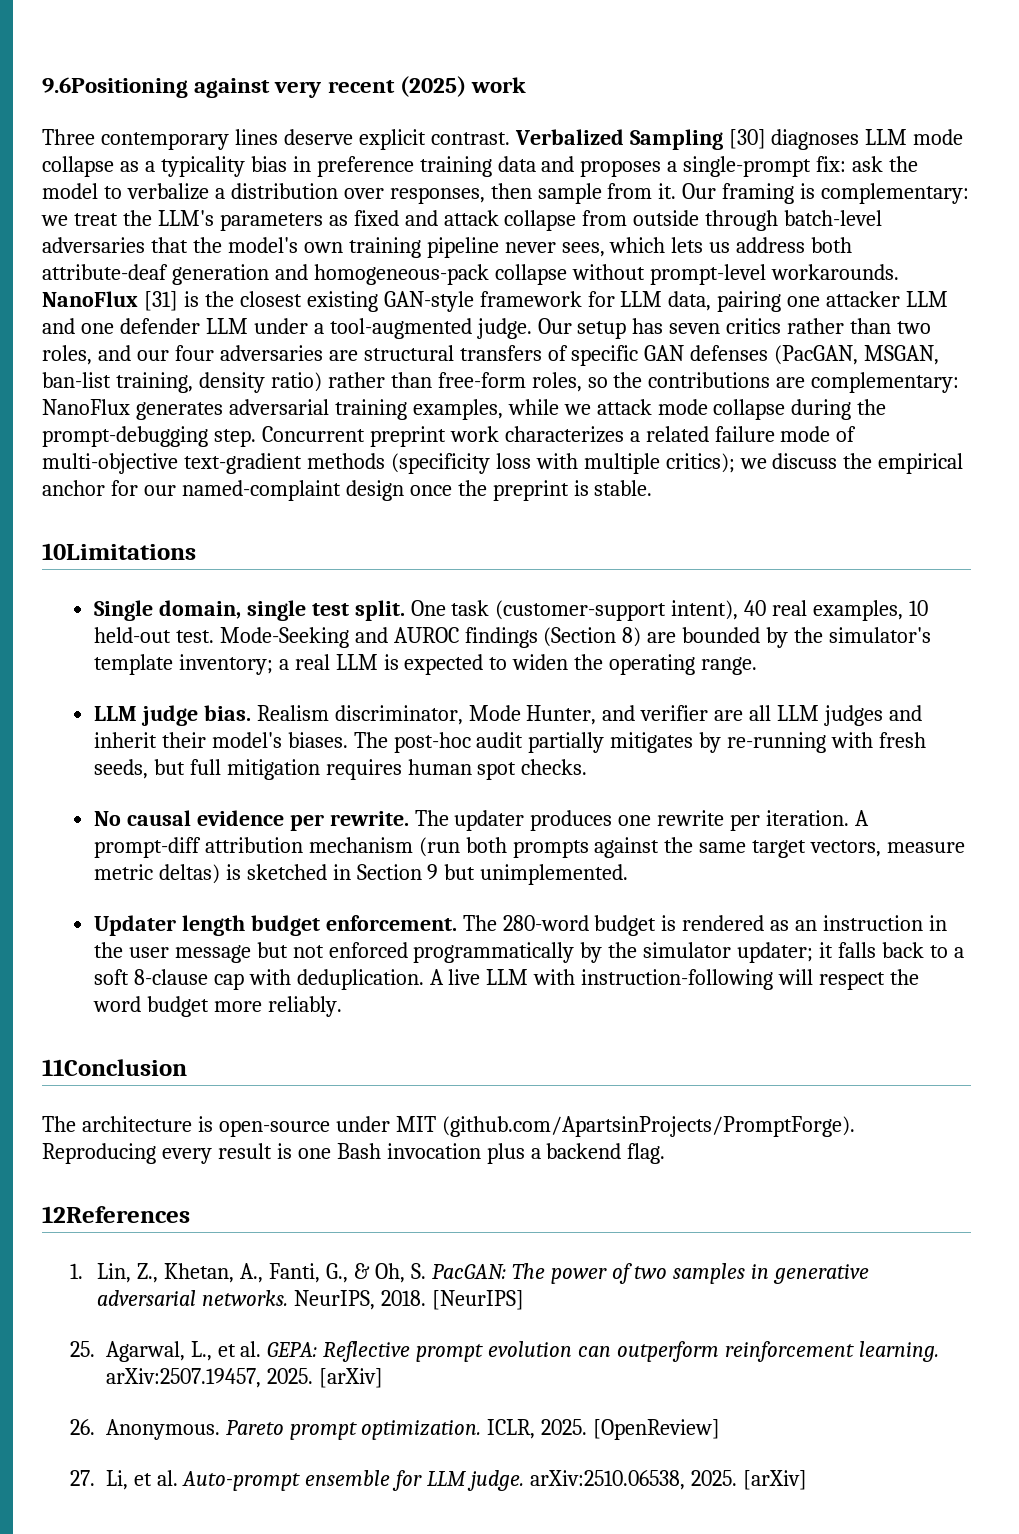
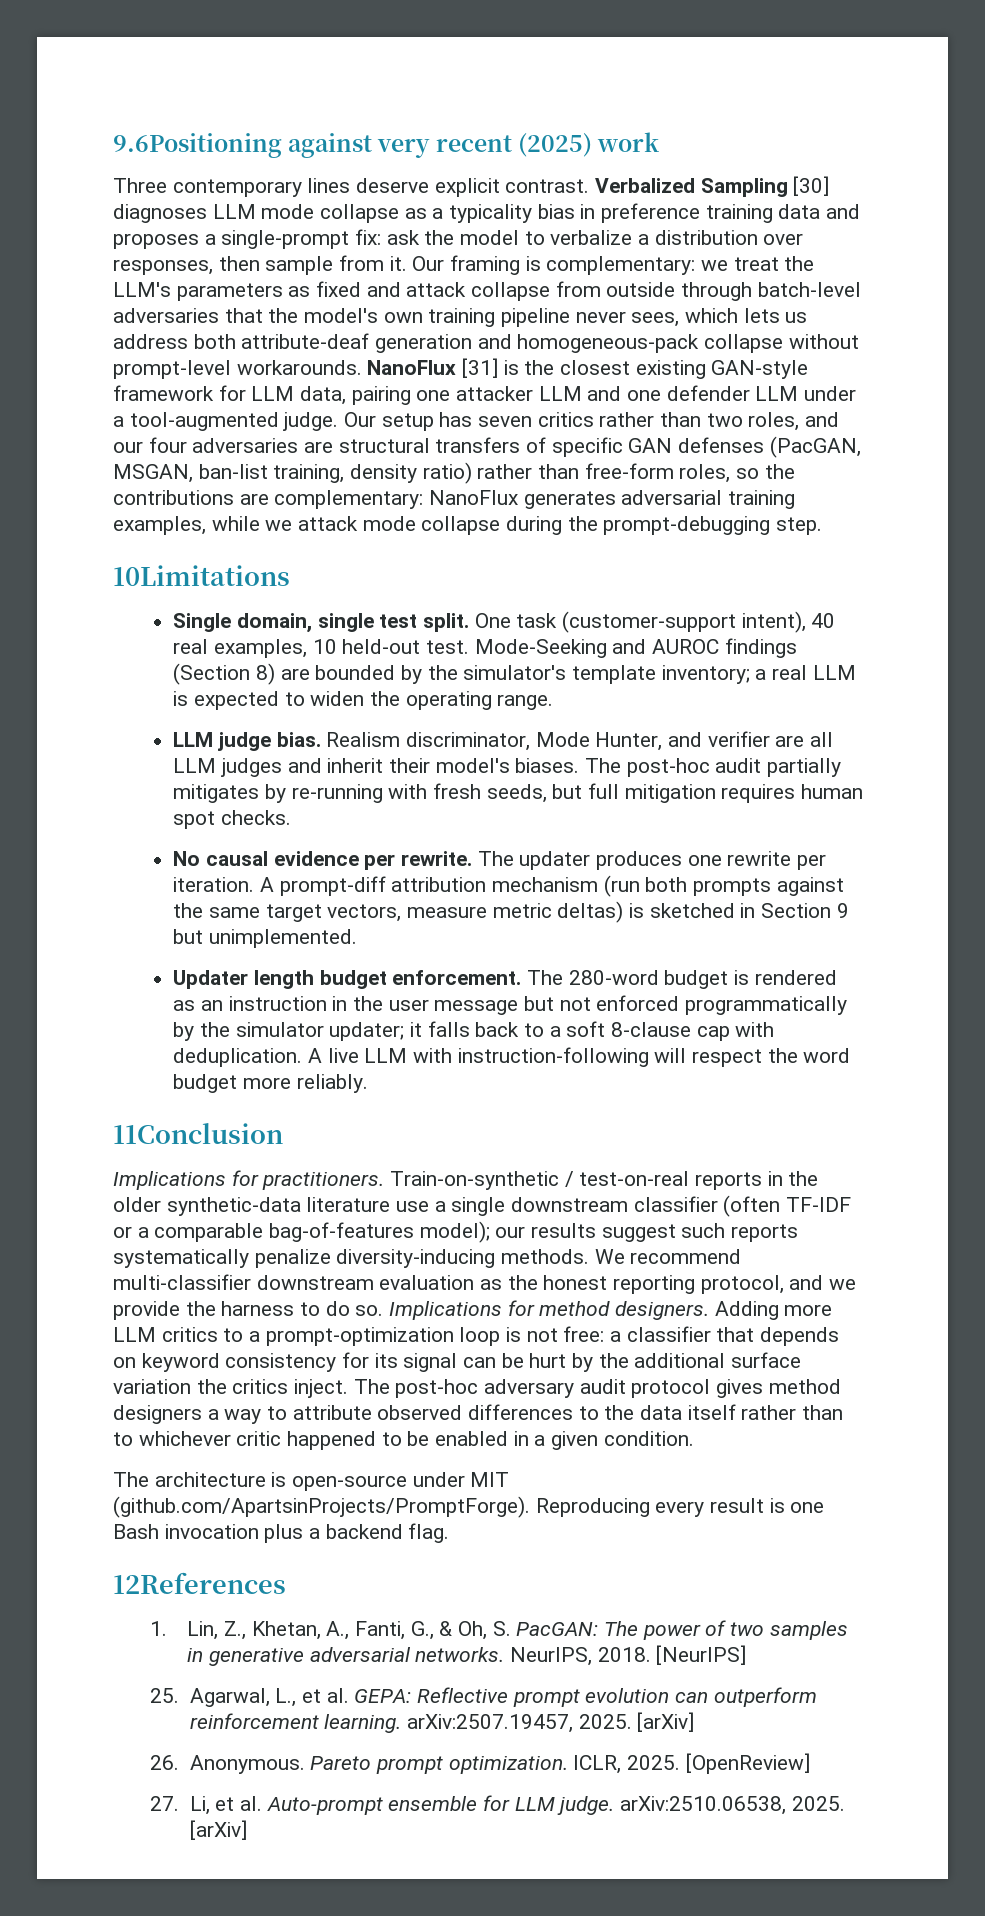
[261,426,857,447] [42,453,964,474] [42,480,653,501] Concurrent preprint work characterizes a related failure mode of multi-objective text-gradient methods (specificity loss with multiple critics); we discuss the empirical anchor for our named-complaint design once the preprint is stable. -> (823, 526) none
(187, 1067) none -> [113,1170,819,1190] [113,1195,852,1217] [113,1221,799,1243] [113,1249,742,1268] [113,1274,857,1294] [113,1300,833,1320] [113,1326,840,1346] [113,1352,802,1372] [113,1379,841,1398] [113,1404,844,1424] [113,1431,694,1450] // Implications for practitioners. Train-on-synthetic / test-on-real reports in the older synthetic-data literature use a single downstream classifier (often TF-IDF or a comparable bag-of-features model); our results suggest such reports systematically penalize diversity-inducing methods. We recommend multi-classifier downstream evaluation as the honest reporting protocol, and we provide the harness to do so. Implications for method designers. Adding more LLM critics to a prompt-optimization loop is not free: a classifier that depends on keyword consistency for its signal can be hurt by the additional surface variation the critics inject. The post-hoc adversary audit protocol gives method designers a way to attribute observed differences to the data itself rather than to whichever critic happened to be enabled in a given condition.

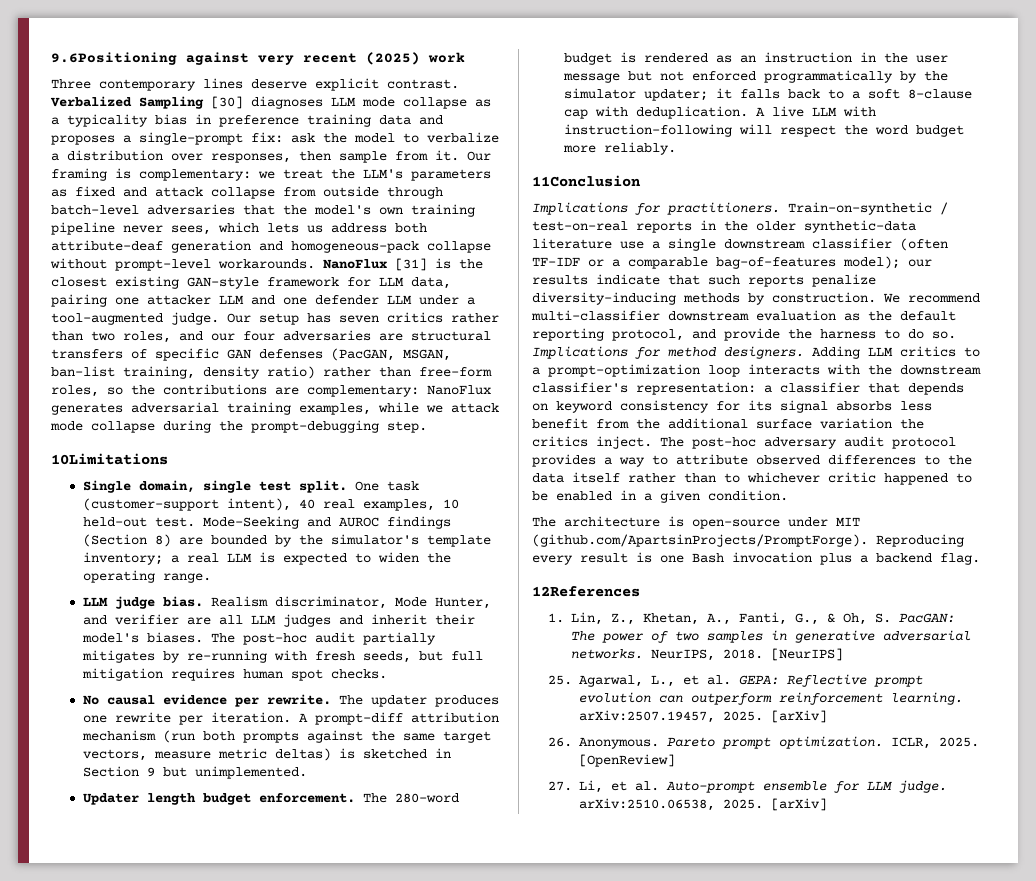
[601,1224,676,1242] suggest -> [596,274,700,285] indicate that
[113,1249,249,1268] systematically -> (804, 281) none
[501,1249,590,1264] methods. -> [683,292,876,305] methods by construction.
[543,1275,608,1290] honest -> [900,311,956,321] default
[829,1279,857,1290] we -> (716, 334) none
[784,1304,833,1316] more -> (860, 352) none
[506,1326,605,1342] is not free: -> [748,364,981,375] [532,382,756,395] interacts with the downstream classifier's representation:
[463,1353,594,1372] can be hurt by -> [836,401,932,411] [532,418,629,429] absorbs less benefit from
[716,1379,841,1398] [113,1405,202,1424] gives method designers -> [532,454,596,467] provides

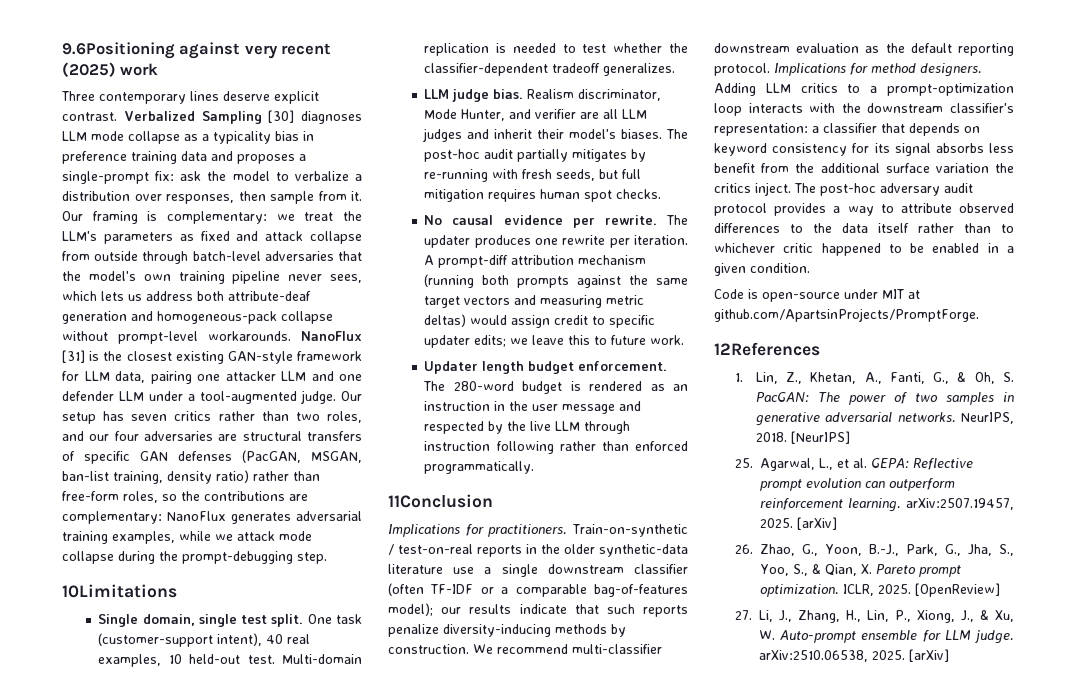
[202,516,451,529] [82,534,491,547] [82,552,451,565] [82,570,211,583] Mode-Seeking and AUROC findings (Section 8) are bounded by the simulator's template inventory; a real LLM is expected to widen the operating range. -> [281,654,362,664] [424,43,688,56] [424,63,676,76] Multi-domain replication is needed to test whether the classifier-dependent tradeoff generalizes.
[162,730,195,743] (run -> [424,274,475,288] (running
[82,748,451,761] [82,766,307,779] vectors, measure metric deltas) is sketched in Section 9 but unimplemented. -> [464,295,645,308] [424,314,656,328] [424,335,685,348] vectors and measuring metric deltas) would assign credit to specific updater edits; we leave this to future work.
[627,70,948,83] [563,88,972,101] [563,106,876,119] [563,124,964,137] [562,142,676,155] but not enforced programmatically by the simulator updater; it falls back to a soft 8-clause cap with deduplication. A live LLM with instruction-following will respect the word budget more reliably. -> [619,401,642,411] [424,421,631,434] [424,441,688,454] [424,461,535,474] and respected by the live LLM through instruction following rather than enforced programmatically.
[612,328,956,341] protocol, and provide the harness to do so. -> [714,63,770,76] protocol.
[532,516,660,527] The architecture -> [714,289,744,299] Code
[532,534,964,547] [532,552,980,565] (github.com/ApartsinProjects/PromptForge). Reproducing every result is one Bash invocation plus a backend flag. -> [908,290,920,299] [714,308,979,322] at github.com/ApartsinProjects/PromptForge.
[579,737,660,749] Anonymous. -> [759,544,1014,556] [759,564,872,576] Zhao, G., Yoon, B.-J., Park, G., Jha, S., Yoo, S., & Qian, X.
[611,781,660,791] et al. -> [778,610,1015,623] [758,630,775,640] J., Zhang, H., Lin, P., Xiong, J., & Xu, W.

